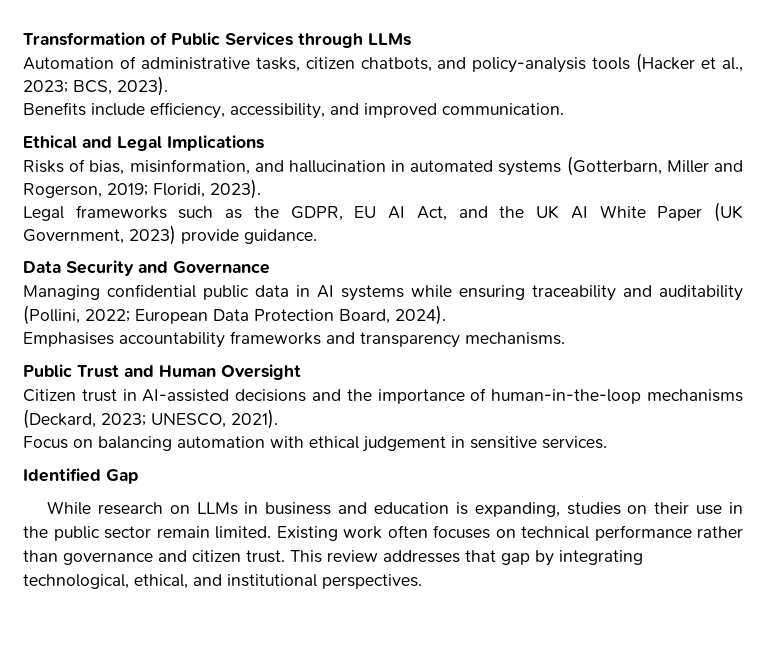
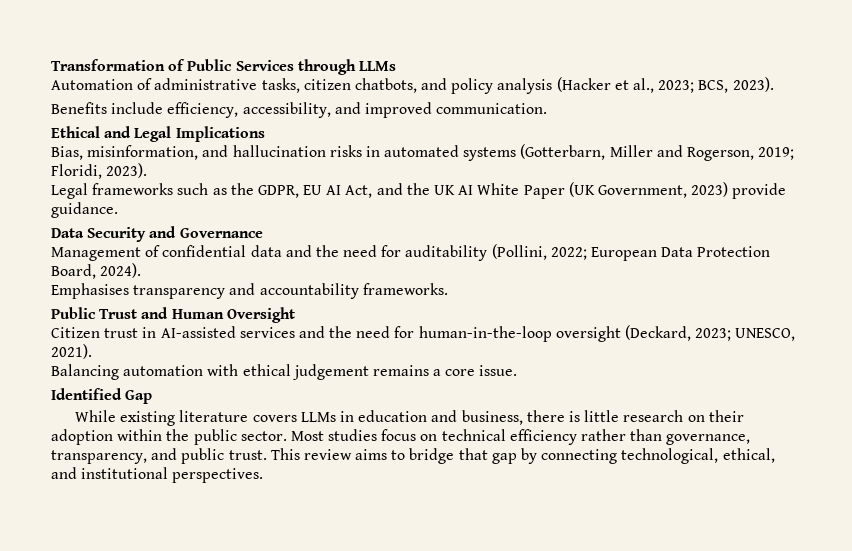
[472,57,631,73] policy-analysis tools -> [451,78,553,94] policy analysis
[23,159,125,175] Risks of bias, -> [51,146,83,160] Bias,
(386, 166) none -> [329,145,362,157] risks
[23,284,652,301] Managing confidential public data in AI systems while ensuring traceability and -> [51,245,402,261] Management of confidential data and the need for
[119,331,565,348] accountability frameworks and transparency mechanisms. -> [133,283,448,299] transparency and accountability frameworks.
[235,388,743,404] decisions and the importance of human-in-the-loop mechanisms -> [239,326,621,342] services and the need for human-in-the-loop oversight
[23,436,172,451] Focus on balancing -> [51,364,119,380] Balancing
[451,436,607,449] in sensitive services. -> [372,365,518,376] remains a core issue.
[97,502,743,517] [23,525,490,541] research on LLMs in business and education is expanding, studies on their use in the public sector remain limited. Existing work often focuses -> [120,410,744,426] [51,429,417,445] existing literature covers LLMs in education and business, there is little research on their adoption within the public sector. Most studies focus
[594,525,692,541] performance -> [509,429,577,445] efficiency
[63,550,460,565] governance and citizen trust. This review addresses -> [666,434,751,445] [51,448,455,464] governance, transparency, and public trust. This review aims to bridge
[559,550,643,565] integrating -> [541,449,618,464] connecting

